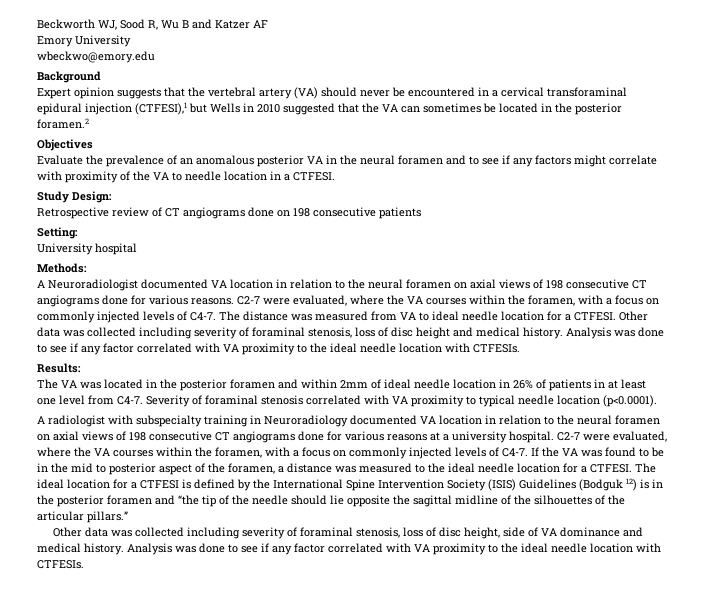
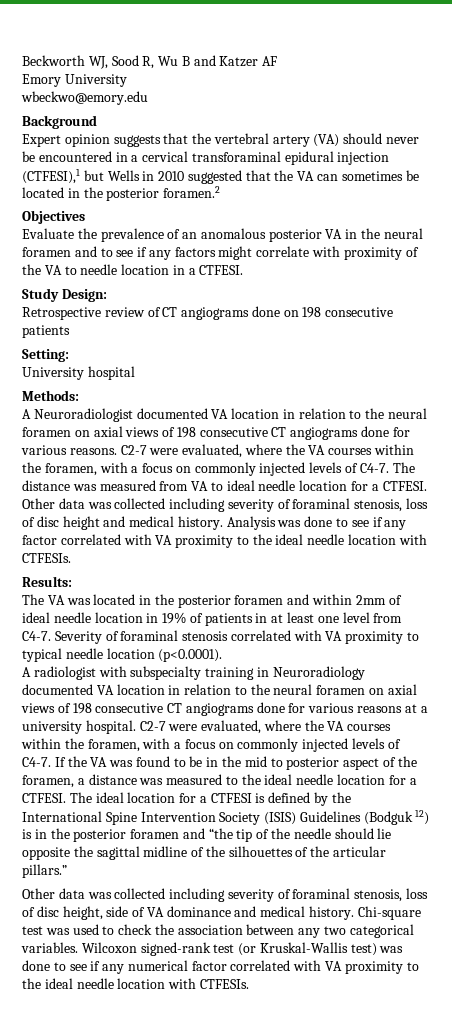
[513,380,533,389] 26% -> [162,612,187,624] 19%
[127,543,292,555] Analysis was done to see if any -> [357,906,421,920] [22,924,414,938] [21,942,404,956] [22,960,188,974] Chi-square test was used to check the association between any two categorical variables. Wilcoxon signed-rank test (or Kruskal-Wallis test) was done to see if any numerical

